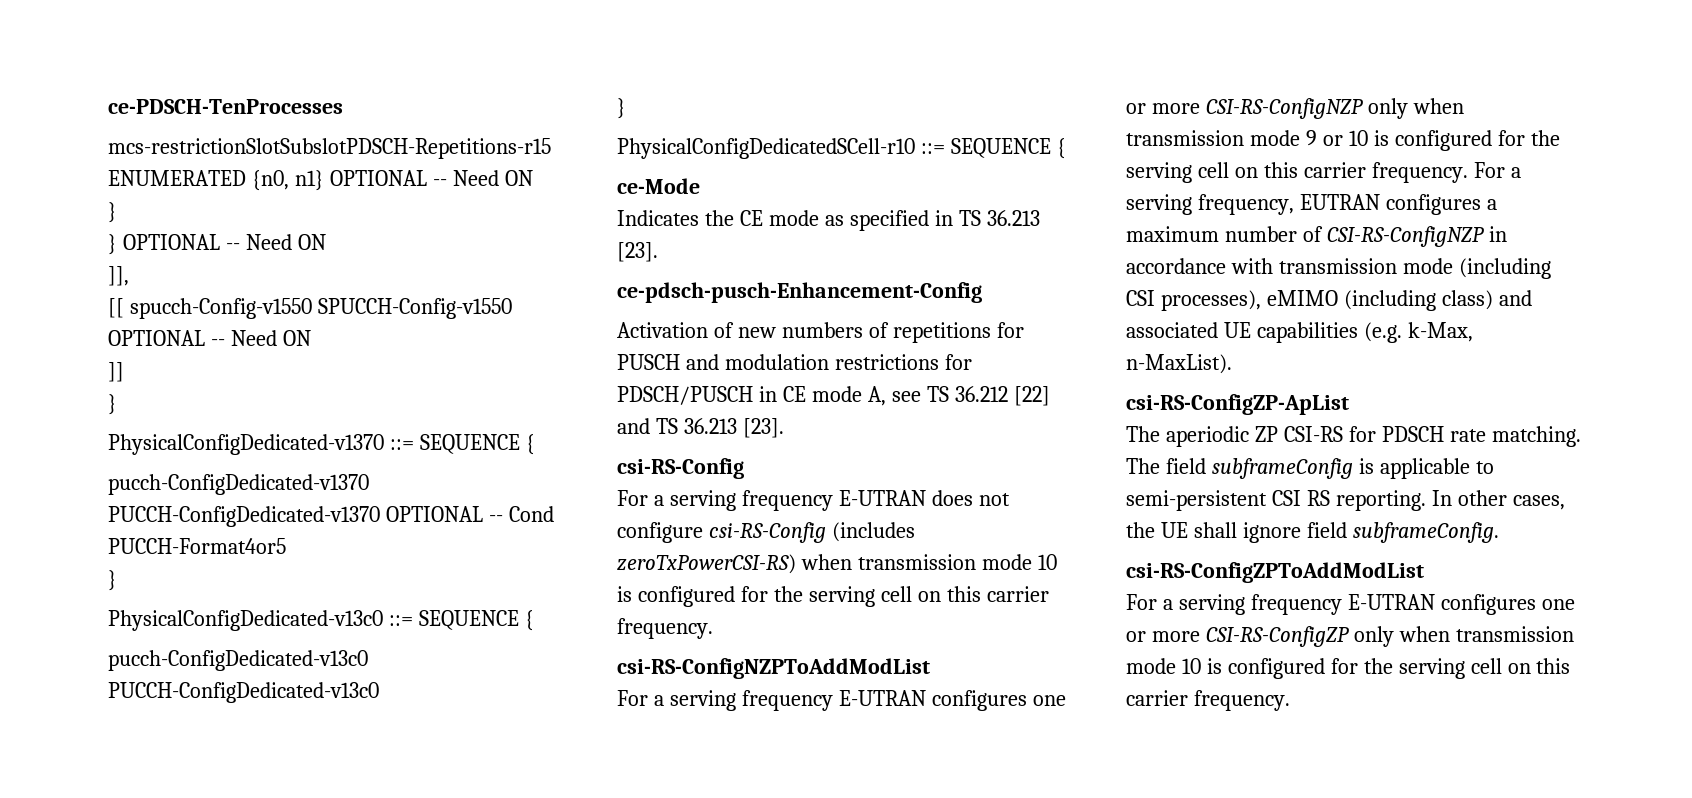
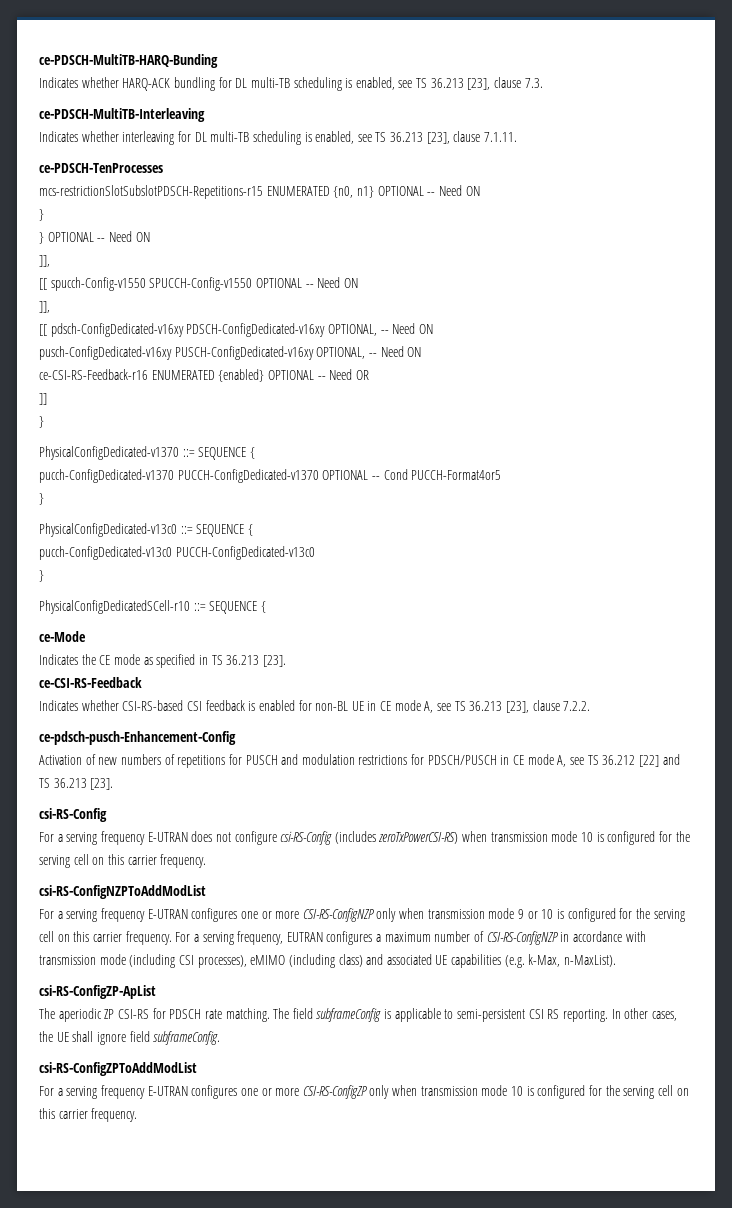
(108, 106) none -> [39,54,218,68] [39,77,543,91] [39,108,205,122] [39,131,518,145] ce-PDSCH-MultiTB-HARQ-Bunding // Indicates whether HARQ-ACK bundling for DL multi-TB scheduling is enabled, see TS 36.213 [23], clause 7.3. // ce-PDSCH-MultiTB-Interleaving // Indicates whether interleaving for DL multi-TB scheduling is enabled, see TS 36.213 [23], clause 7.1.11. //
(311, 338) none -> [39,301,50,313] [39,323,433,337] [39,346,422,360] [39,369,369,382] // ]], // [[ pdsch-ConfigDedicated-v16xy PDSCH-ConfigDedicated-v16xy OPTIONAL, -- Need ON // pusch-ConfigDedicated-v16xy PUSCH-ConfigDedicated-v16xy OPTIONAL, -- Need ON // ce-CSI-RS-Feedback-r16 ENUMERATED {enabled} OPTIONAL -- Need OR
(658, 252) none -> [39,677,142,688] [39,700,591,713] // ce-CSI-RS-Feedback // Indicates whether CSI-RS-based CSI feedback is enabled for non-BL UE in CE mode A, see TS 36.213 [23], clause 7.2.2.

